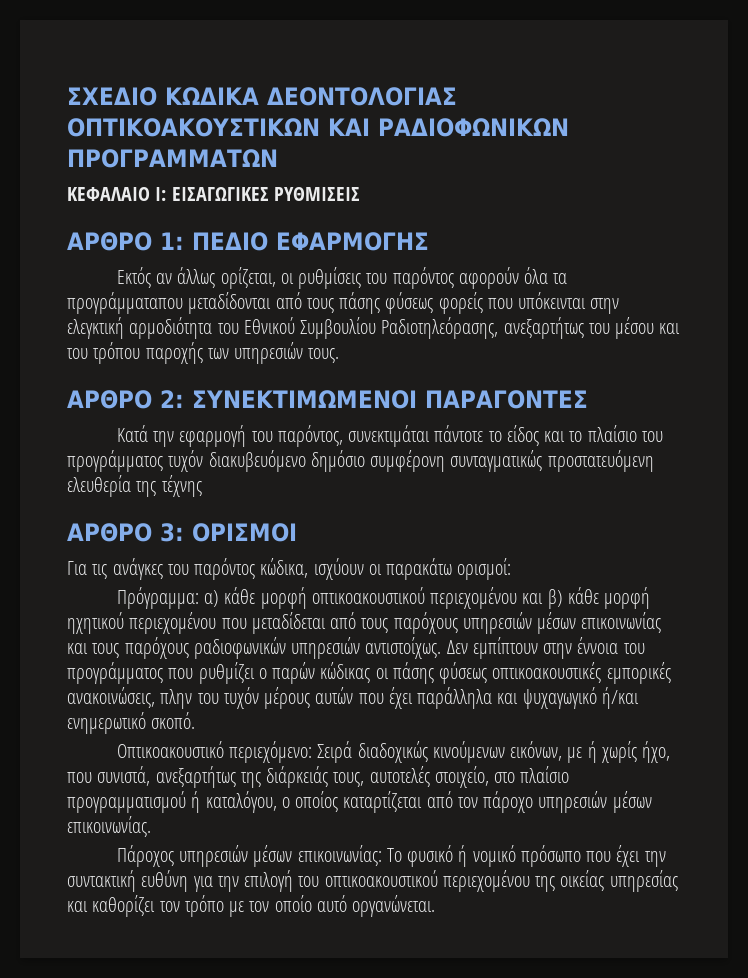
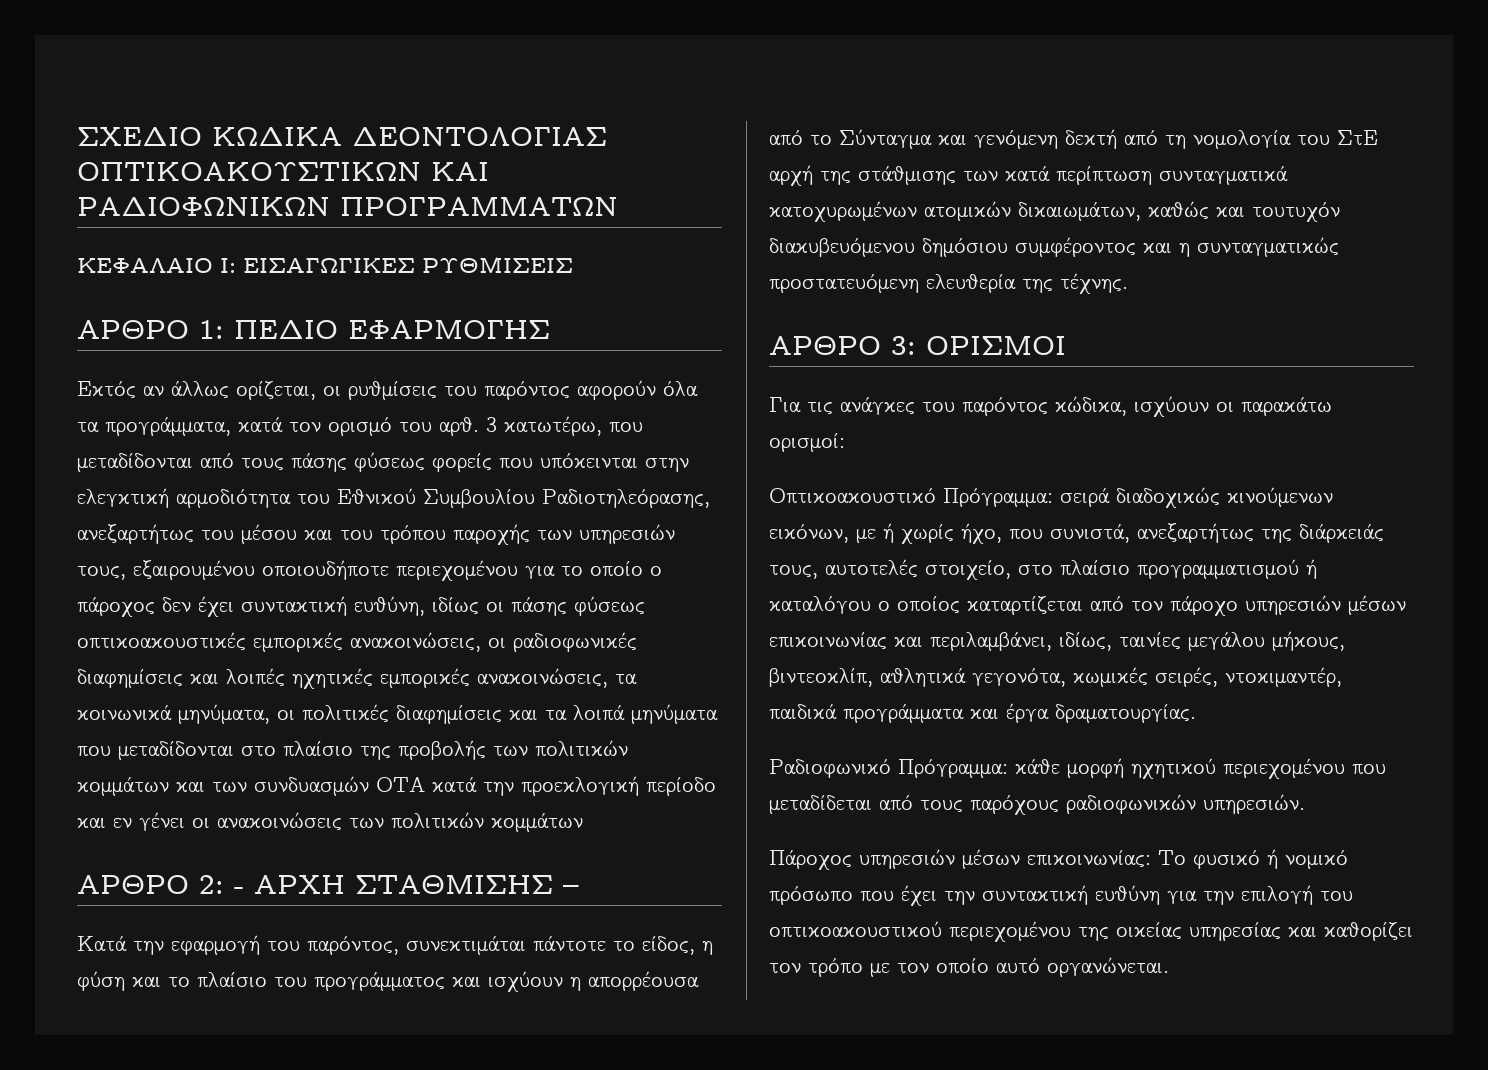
[67,292,183,314] προγράμματαπου -> [105,416,643,436] προγράμματα, κατά τον ορισμό του αρθ. 3 κατωτέρω, που
[308,348,340,363] [67,390,588,409] τους. // ΑΡΘΡΟ 2: ΣΥΝΕΚΤΙΜΩΜΕΝΟΙ ΠΑΡΑΓΟΝΤΕΣ -> [77,559,662,581] [77,596,645,617] [77,632,637,652] [77,668,637,689] [77,704,718,724] [77,740,628,760] [77,776,716,796] [77,812,583,832] [77,875,579,894] τους, εξαιρουμένου οποιουδήποτε περιεχομένου για το οποίο ο πάροχος δεν έχει συντακτική ευθύνη, ιδίως οι πάσης φύσεως οπτικοακουστικές εμπορικές ανακοινώσεις, οι ραδιοφωνικές διαφημίσεις και λοιπές ηχητικές εμπορικές ανακοινώσεις, τα κοινωνικά μηνύματα, οι πολιτικές διαφημίσεις και τα λοιπά μηνύματα που μεταδίδονται στο πλαίσιο της προβολής των πολιτικών κομμάτων και των συνδυασμών ΟΤΑ κατά την προεκλογική περίοδο και εν γένει οι ανακοινώσεις των πολιτικών κομμάτων // ΑΡΘΡΟ 2: - ΑΡΧΗ ΣΤΑΘΜΙΣΗΣ –
[506,425,539,446] είδος -> [642,936,713,955] [77,971,125,991] είδος, η φύση
[168,450,446,472] τυχόν διακυβευόμενο δημόσιο συμφέρονη -> [452,971,699,992] [769,129,1378,149] [769,165,1288,186] [769,201,1340,222] [769,237,1190,257] και ισχύουν η απορρέουσα από το Σύνταγμα και γενόμενη δεκτή από τη νομολογία του ΣτΕ αρχή της στάθμισης των κατά περίπτωση συνταγματικά κατοχυρωμένων ατομικών δικαιωμάτων, καθώς και τουτυχόν διακυβευόμενου δημόσιου συμφέροντος και η
[161,475,202,497] τέχνης -> [1060,273,1128,294] τέχνης.
[116,587,651,609] [67,612,662,634] [67,637,645,659] [67,662,671,684] [67,687,639,709] [67,712,196,734] [116,741,353,763] Πρόγραμμα: α) κάθε μορφή οπτικοακουστικού περιεχομένου και β) κάθε μορφή ηχητικού περιεχομένου που μεταδίδεται από τους παρόχους υπηρεσιών μέσων επικοινωνίας και τους παρόχους ραδιοφωνικών υπηρεσιών αντιστοίχως. Δεν εμπίπτουν στην έννοια του προγράμματος που ρυθμίζει ο παρών κώδικας οι πάσης φύσεως οπτικοακουστικές εμπορικές ανακοινώσεις, πλην του τυχόν μέρους αυτών που έχει παράλληλα και ψυχαγωγικό ή/και ενημερωτικό σκοπό. // Οπτικοακουστικό περιεχόμενο: Σειρά -> [769,488,1110,507] Οπτικοακουστικό Πρόγραμμα: σειρά
[205,791,277,813] καταλόγου, -> [769,596,871,614] καταλόγου
[67,816,151,837] επικοινωνίας. -> [769,631,1345,651] [769,667,1342,687] [769,703,1196,723] [769,758,1386,779] [769,794,1305,815] επικοινωνίας και περιλαμβάνει, ιδίως, ταινίες μεγάλου μήκους, βιντεοκλίπ, αθλητικά γεγονότα, κωμικές σειρές, ντοκιμαντέρ, παιδικά προγράμματα και έργα δραματουργίας. // Ραδιοφωνικό Πρόγραμμα: κάθε μορφή ηχητικού περιεχομένου που μεταδίδεται από τους παρόχους ραδιοφωνικών υπηρεσιών.

